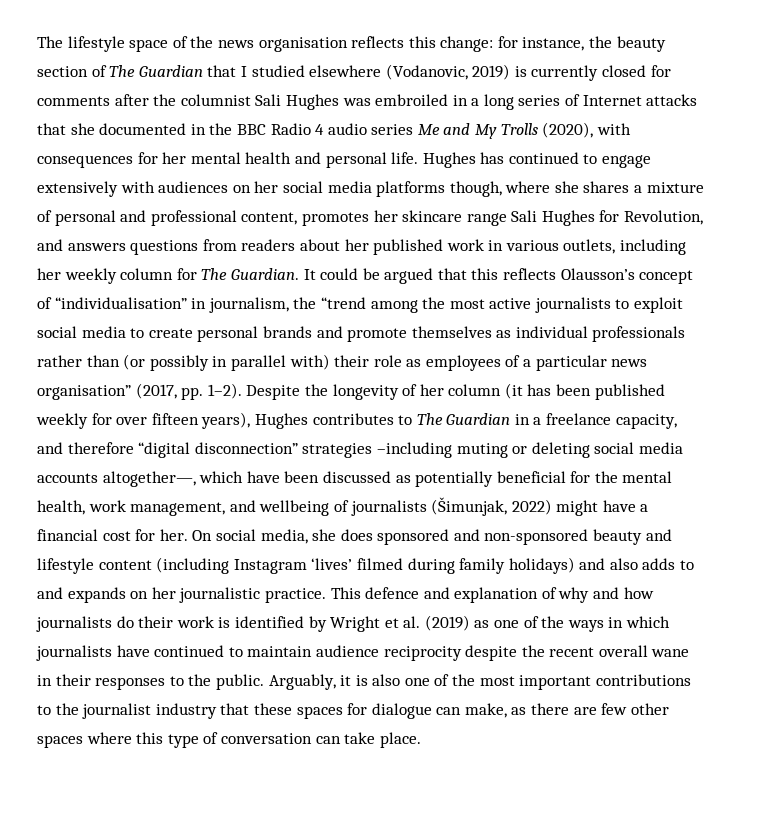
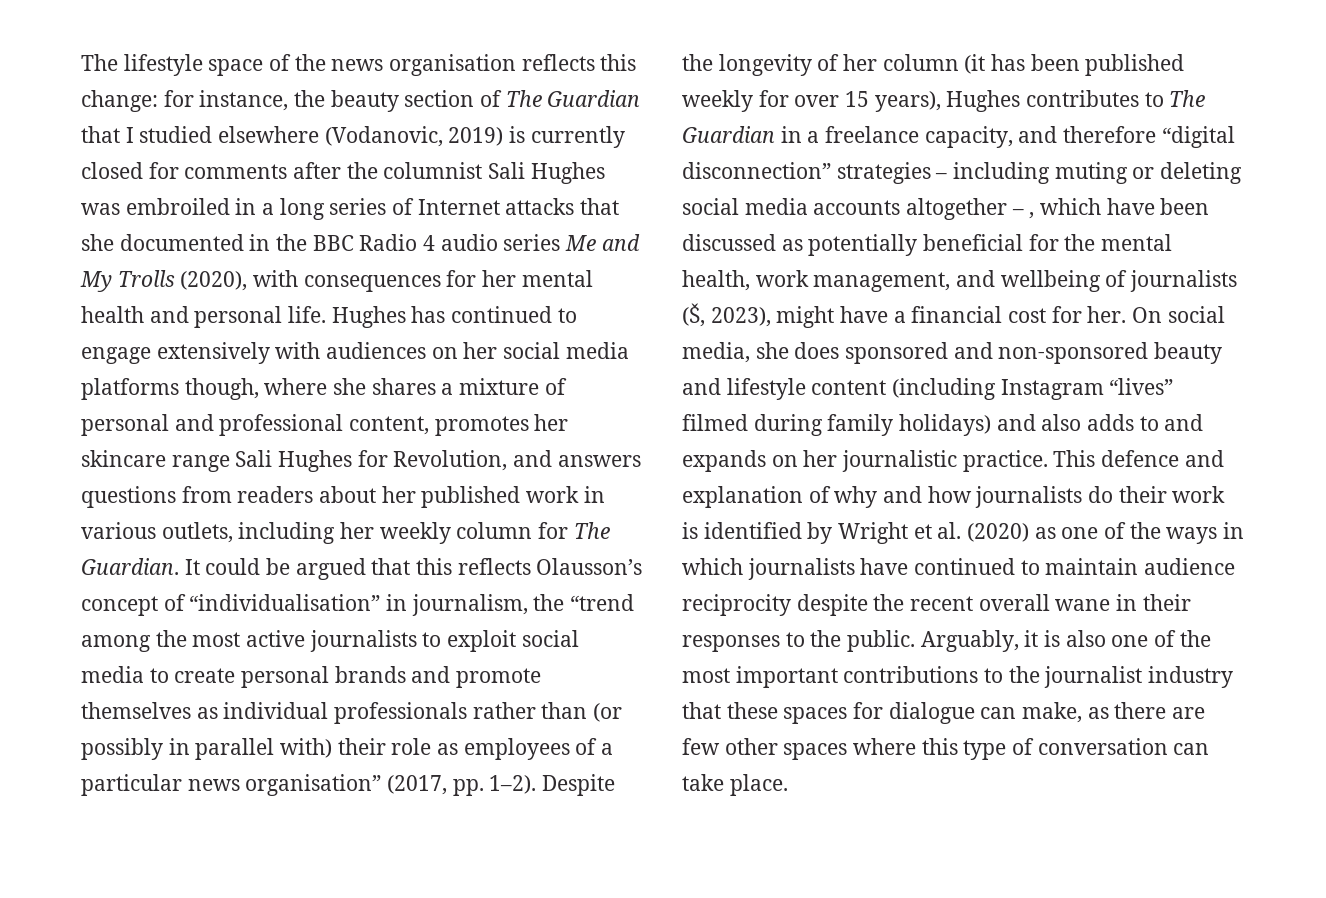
[151,413,199,425] fifteen -> [845,91,870,107] 15
[376,442,452,458] –including -> [935,162,1051,184] – including
[102,471,196,487] altogether—, -> [906,198,1035,220] altogether – ,
[431,497,552,516] (Šimunjak, 2022) -> [682,303,771,327] (Š, 2023),
[311,558,353,570] ‘lives’ -> [1109,378,1174,395] “lives”
[424,615,470,631] (2019) -> [967,523,1030,542] (2020)

